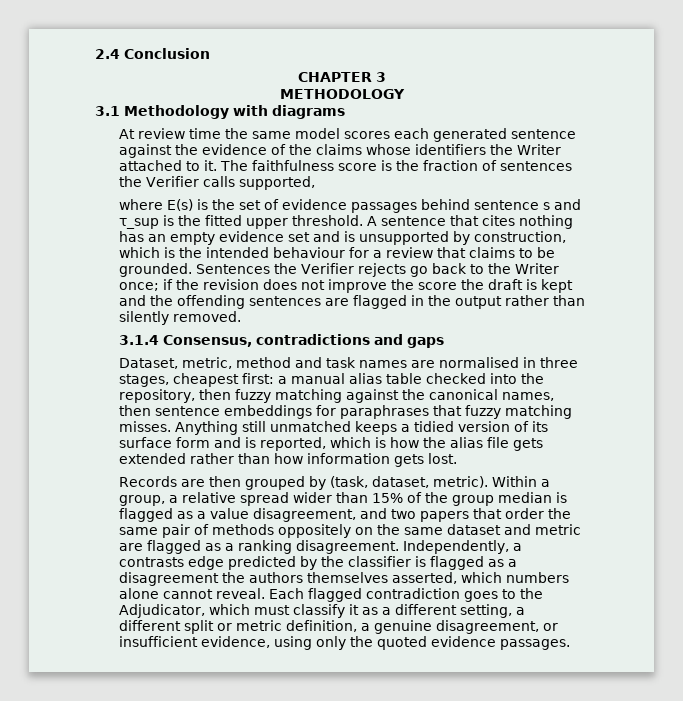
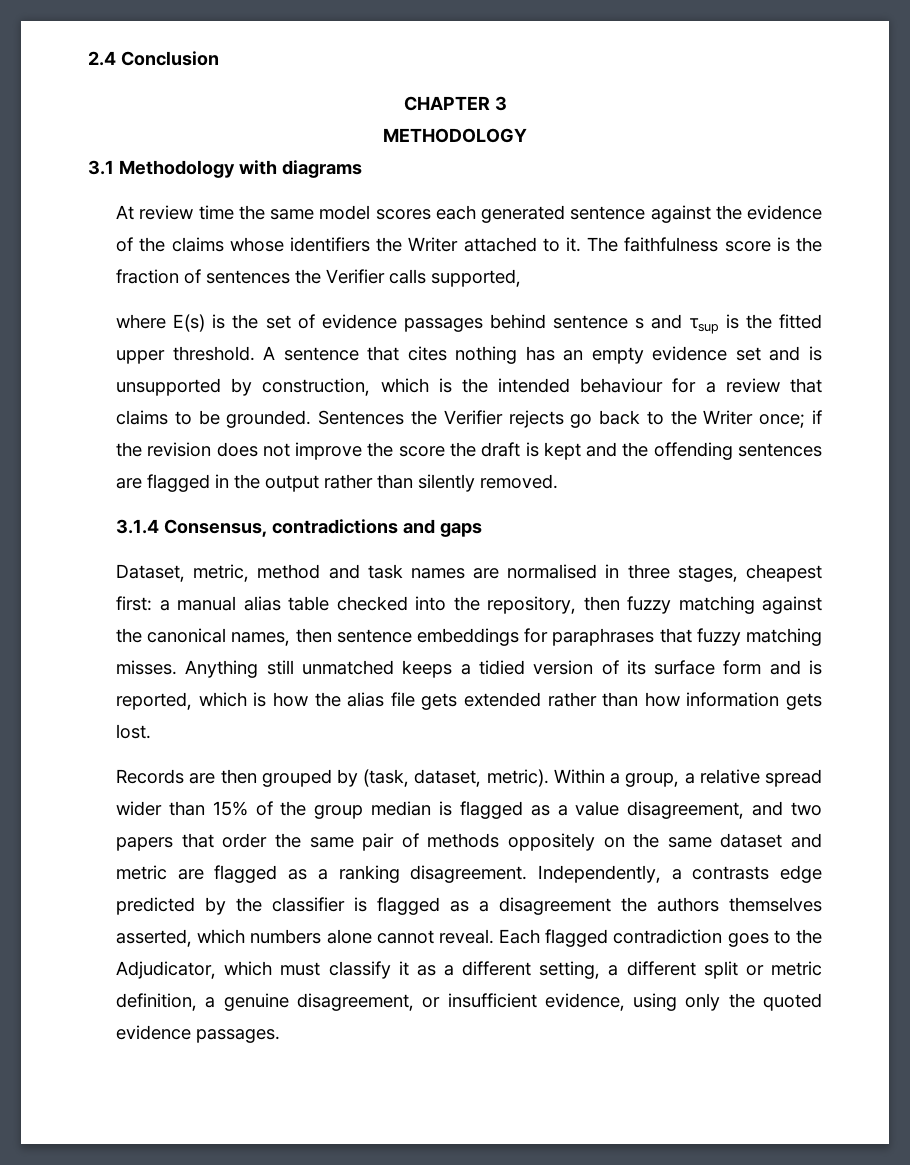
[119,218,160,229] τ_sup -> [689,318,719,334] τsup

